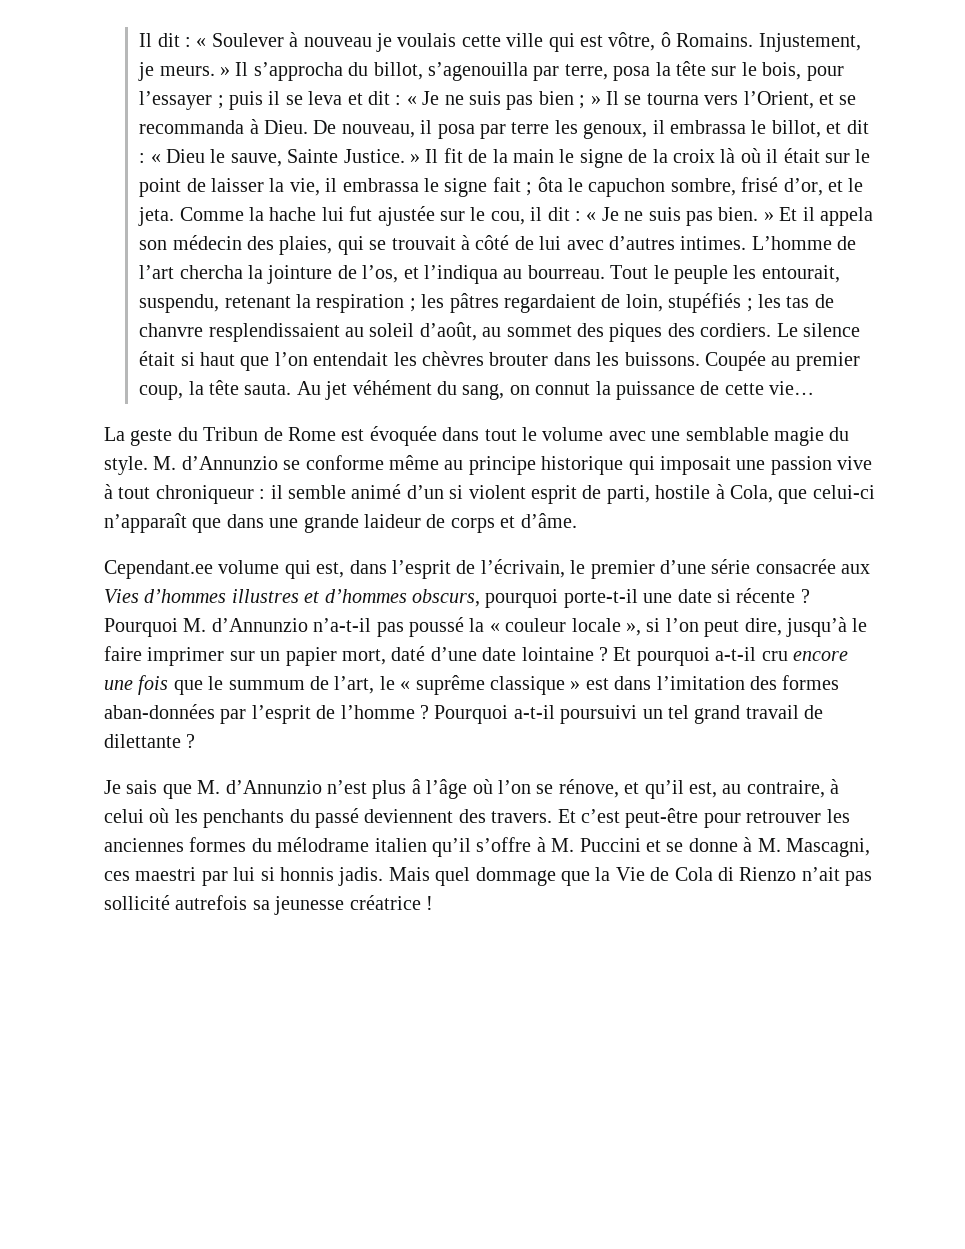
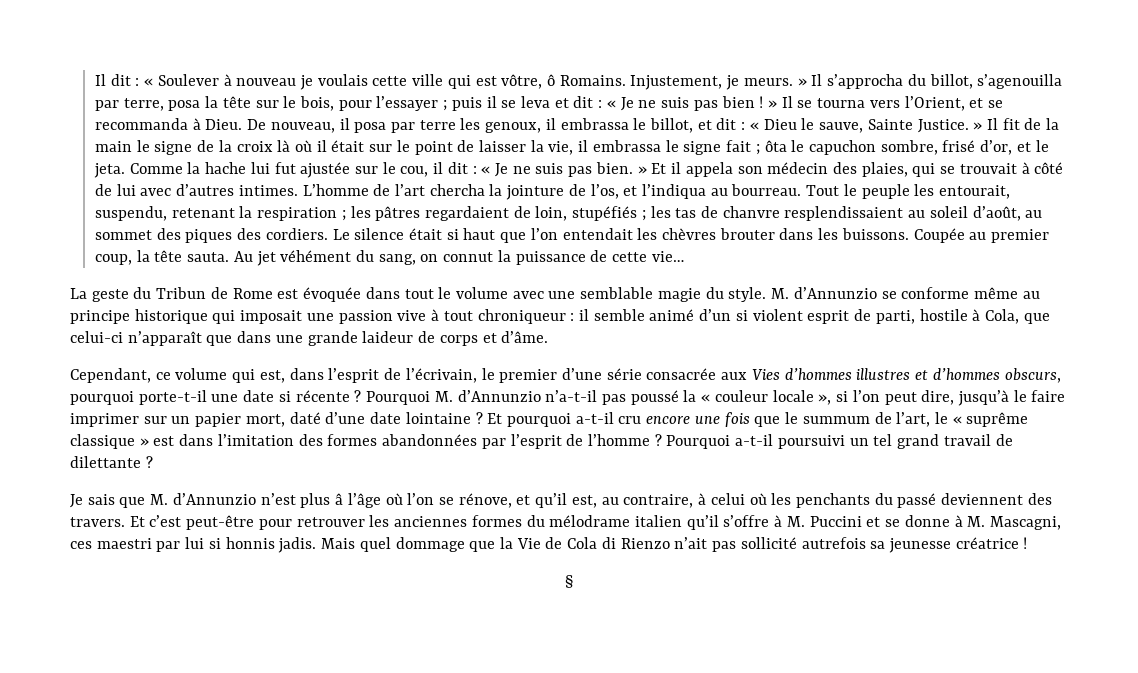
[579,95,586,109] ; -> [759,96,764,108] !
[104,560,213,579] Cependant.ee -> [70,368,171,383] Cependant, ce
[104,704,215,719] aban-données -> [382,434,478,446] abandonnées
(433, 903) none -> [565,575,573,588] // §

